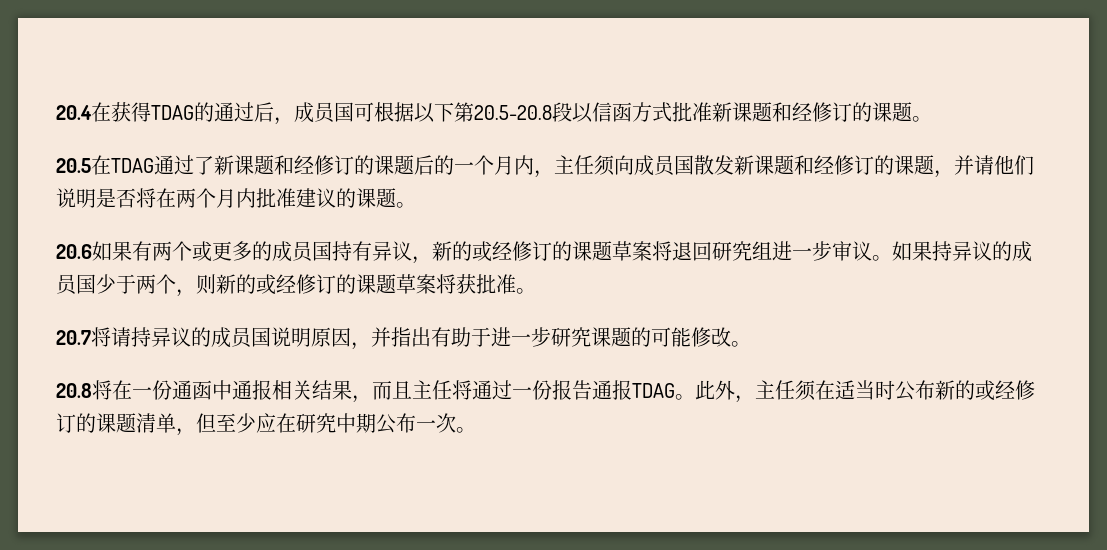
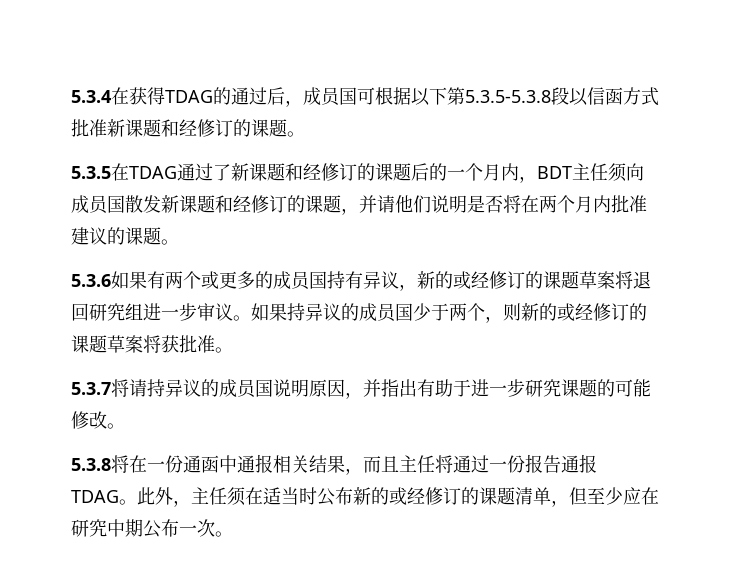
[56,105,92,120] 20.4 -> [71,90,111,103] 5.3.4
[474,105,552,120] 20.5-20.8 -> [465,90,551,103] 5.3.5-5.3.8
[56,158,91,173] 20.5 -> [71,166,111,179] 5.3.5
(554, 174) none -> [537,166,572,179] BDT
[56,244,92,259] 20.6 -> [71,274,111,287] 5.3.6
[56,330,91,345] 20.7 -> [71,382,111,395] 5.3.7
[56,383,92,398] 20.8 -> [71,458,111,471] 5.3.8

